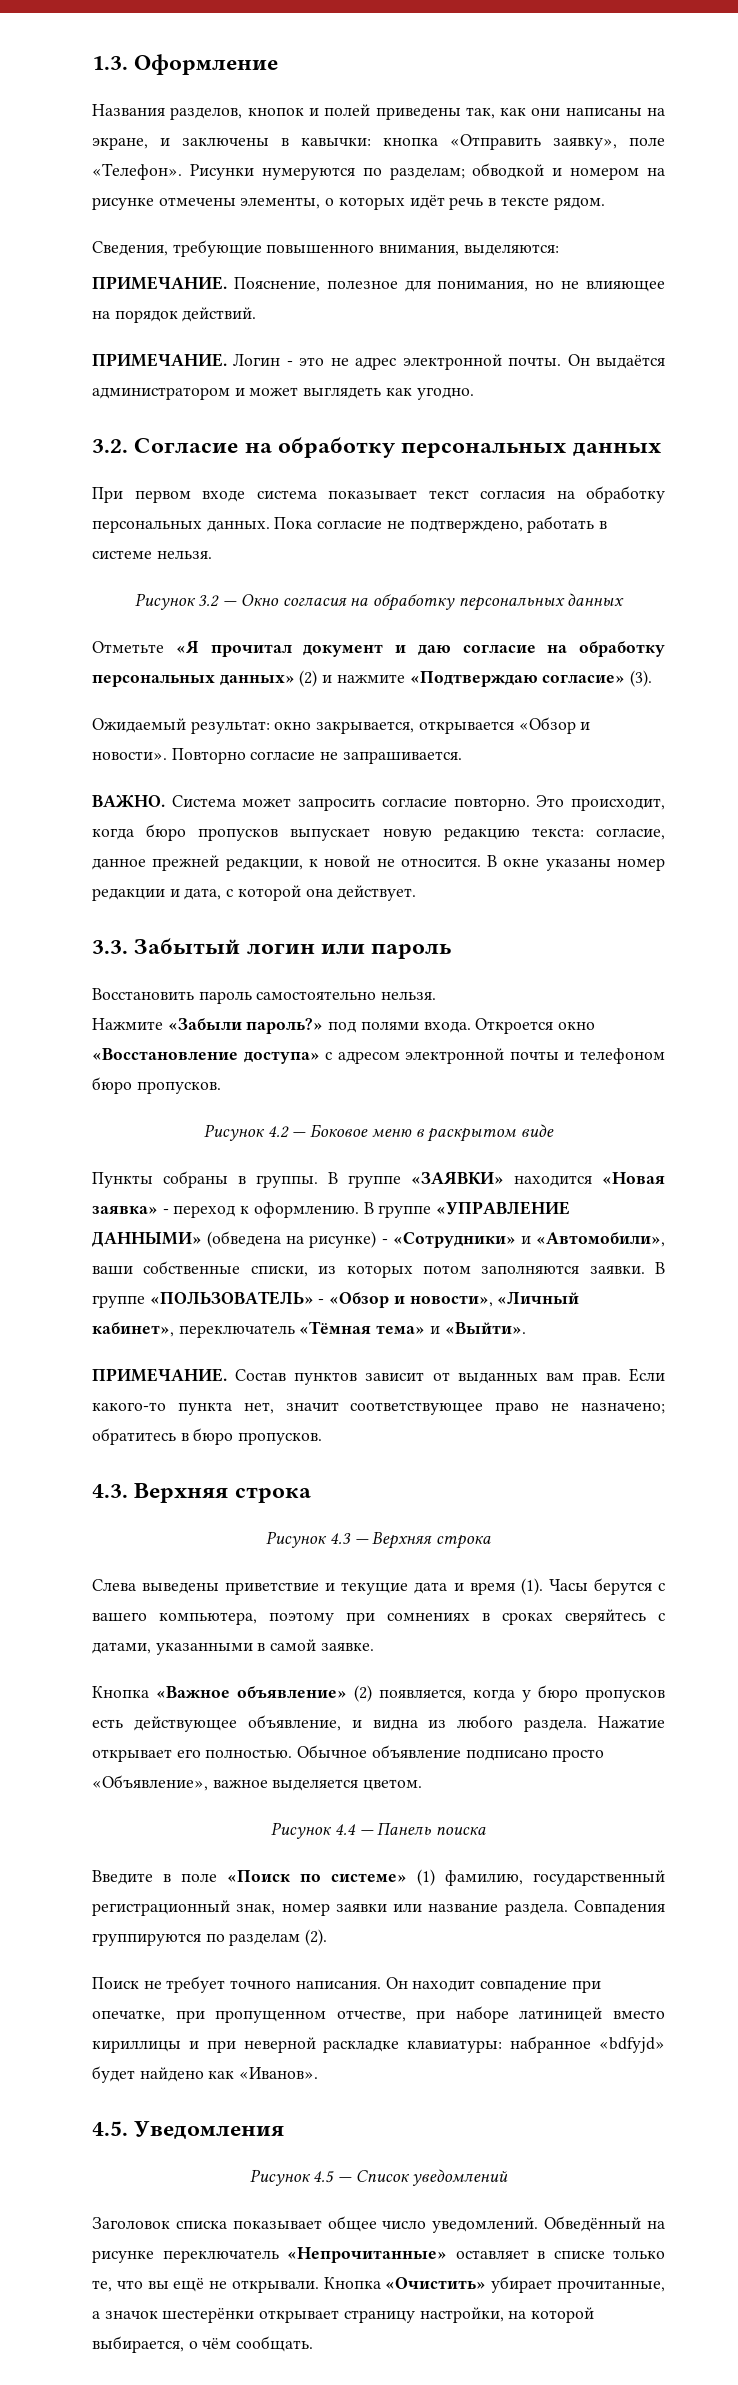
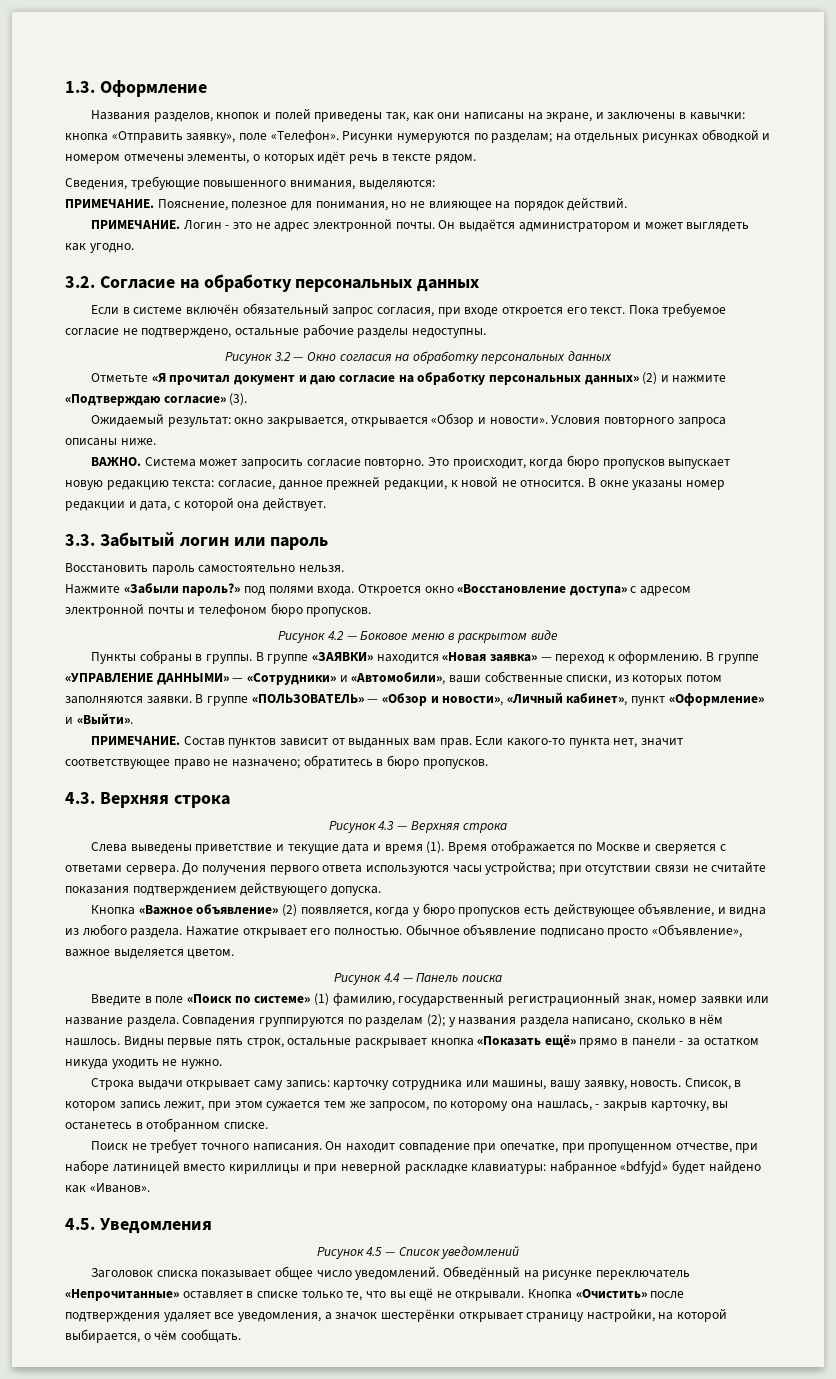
(465, 173) none -> [555,133,699,143] на отдельных рисунках
[647,168,665,176] [92,197,154,210] на рисунке -> (120, 159) none
[92,486,665,503] [92,516,608,533] [92,550,212,559] При первом входе система показывает текст согласия на обработку персональных данных. Пока согласие не подтверждено, работать в системе нельзя. -> [91,303,727,317] [65,324,486,338] Если в системе включён обязательный запрос согласия, при входе откроется его текст. Пока требуемое согласие не подтверждено, остальные рабочие разделы недоступны.
[171,748,462,764] Повторно согласие не запрашивается. -> [551,415,726,427] [65,438,156,446] Условия повторного запроса описаны ниже.
[162,1209,169,1214] - -> [540,657,552,661] —
[207,1231,388,1248] (обведена на рисунке) - -> [232,678,244,682] —
[318,1299,325,1304] - -> [367,699,379,703] —
[178,1321,426,1338] переключатель «Тёмная тема» -> [631,693,764,706] пункт «Оформление»
[548,1578,665,1595] [92,1609,665,1625] [92,1639,374,1655] Часы берутся с вашего компьютера, поэтому при сомнениях в сроках сверяйтесь с датами, указанными в самой заявке. -> [447,840,726,854] [65,861,767,875] [65,882,381,896] Время отображается по Москве и сверяется с ответами сервера. До получения первого ответа используются часы устройства; при отсутствии связи не считайте показания подтверждением действующего допуска.
[305,1929,328,1946] (2). -> [426,1014,724,1027] [65,1035,759,1048] [65,1059,222,1069] [91,1078,742,1090] [65,1101,729,1111] [65,1118,268,1132] (2); у названия раздела написано, сколько в нём нашлось. Видны первые пять строк, остальные раскрывает кнопка «Показать ещё» прямо в панели - за остатком никуда уходить не нужно. // Строка выдачи открывает саму запись: карточку сотрудника или машины, вашу заявку, новость. Список, в котором запись лежит, при этом сужается тем же запросом, по которому она нашлась, - закрыв карточку, вы останетесь в отобранном списке.
[491,2276,665,2293] убирает прочитанные, -> [650,1291,685,1299] [65,1312,321,1322] после подтверждения удаляет все уведомления,

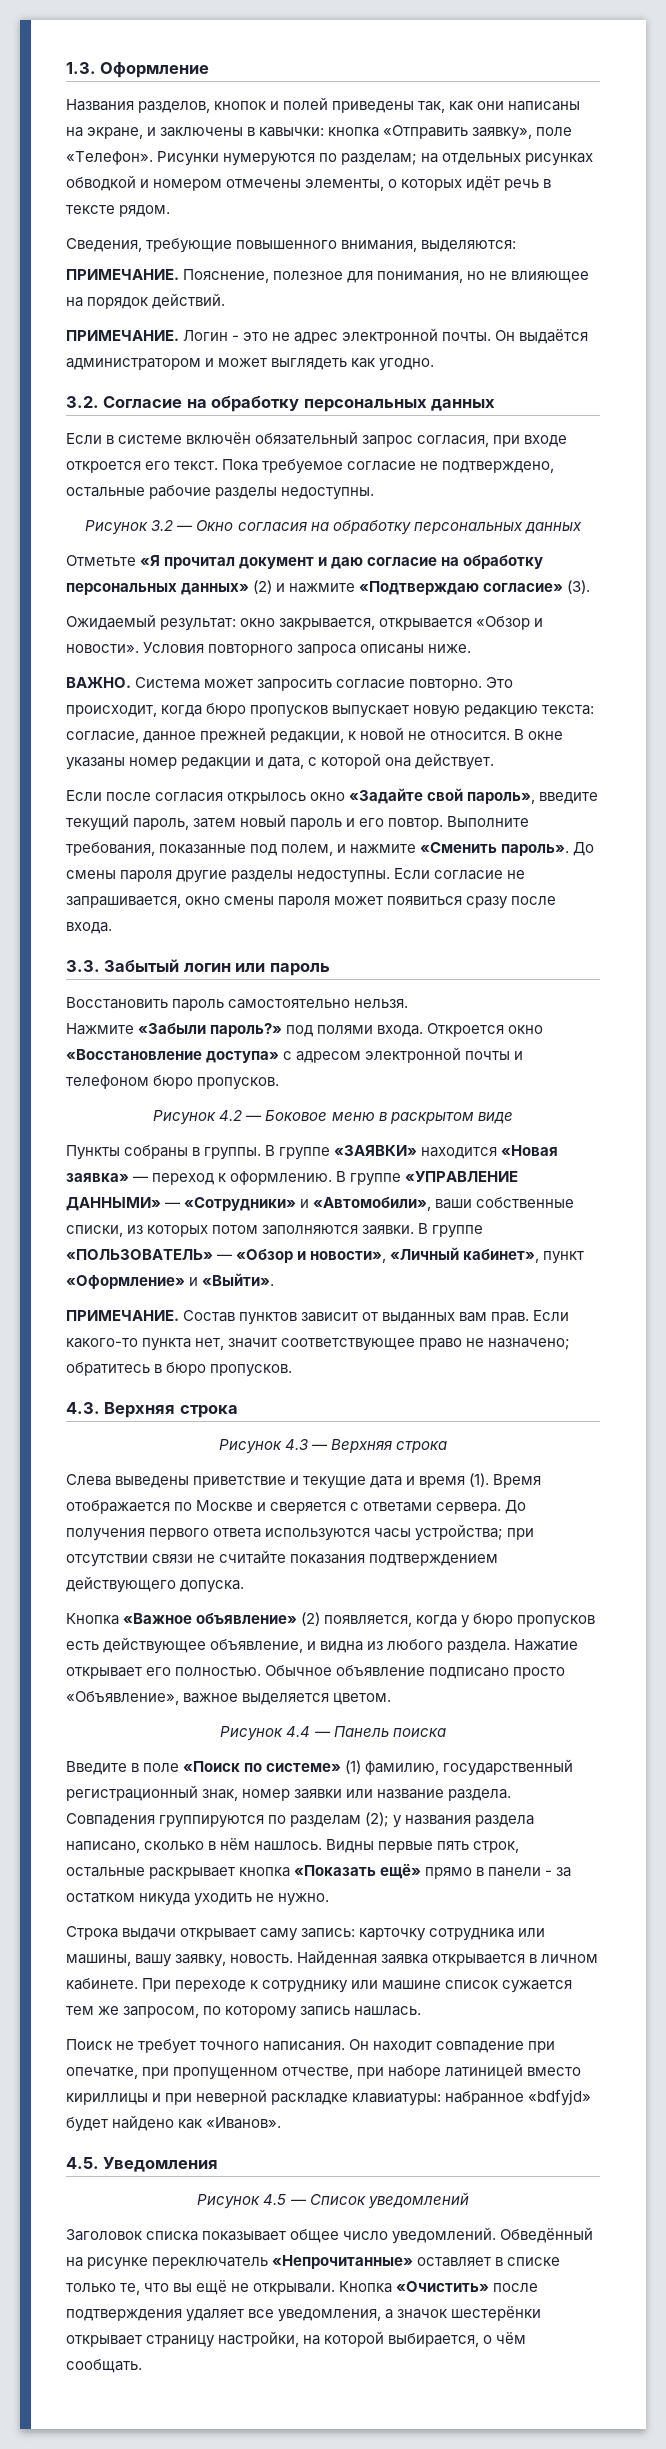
(326, 504) none -> [66,788,599,804] [66,814,530,831] [66,842,595,856] [66,868,526,883] [66,896,557,909] [66,922,112,934] // Если после согласия открылось окно «Задайте свой пароль», введите текущий пароль, затем новый пароль и его повтор. Выполните требования, показанные под полем, и нажмите «Сменить пароль». До смены пароля другие разделы недоступны. Если согласие не запрашивается, окно смены пароля может появиться сразу после входа.
[684,1078,742,1090] [65,1101,263,1111] Список, в котором запись лежит, при этом -> [297,1950,599,1966] [66,1978,499,1993] Найденная заявка открывается в личном кабинете. При переходе к сотруднику или машине список
[511,1101,729,1111] [65,1118,268,1132] она нашлась, - закрыв карточку, вы останетесь в отобранном списке. -> [300,2006,422,2016] запись нашлась.

